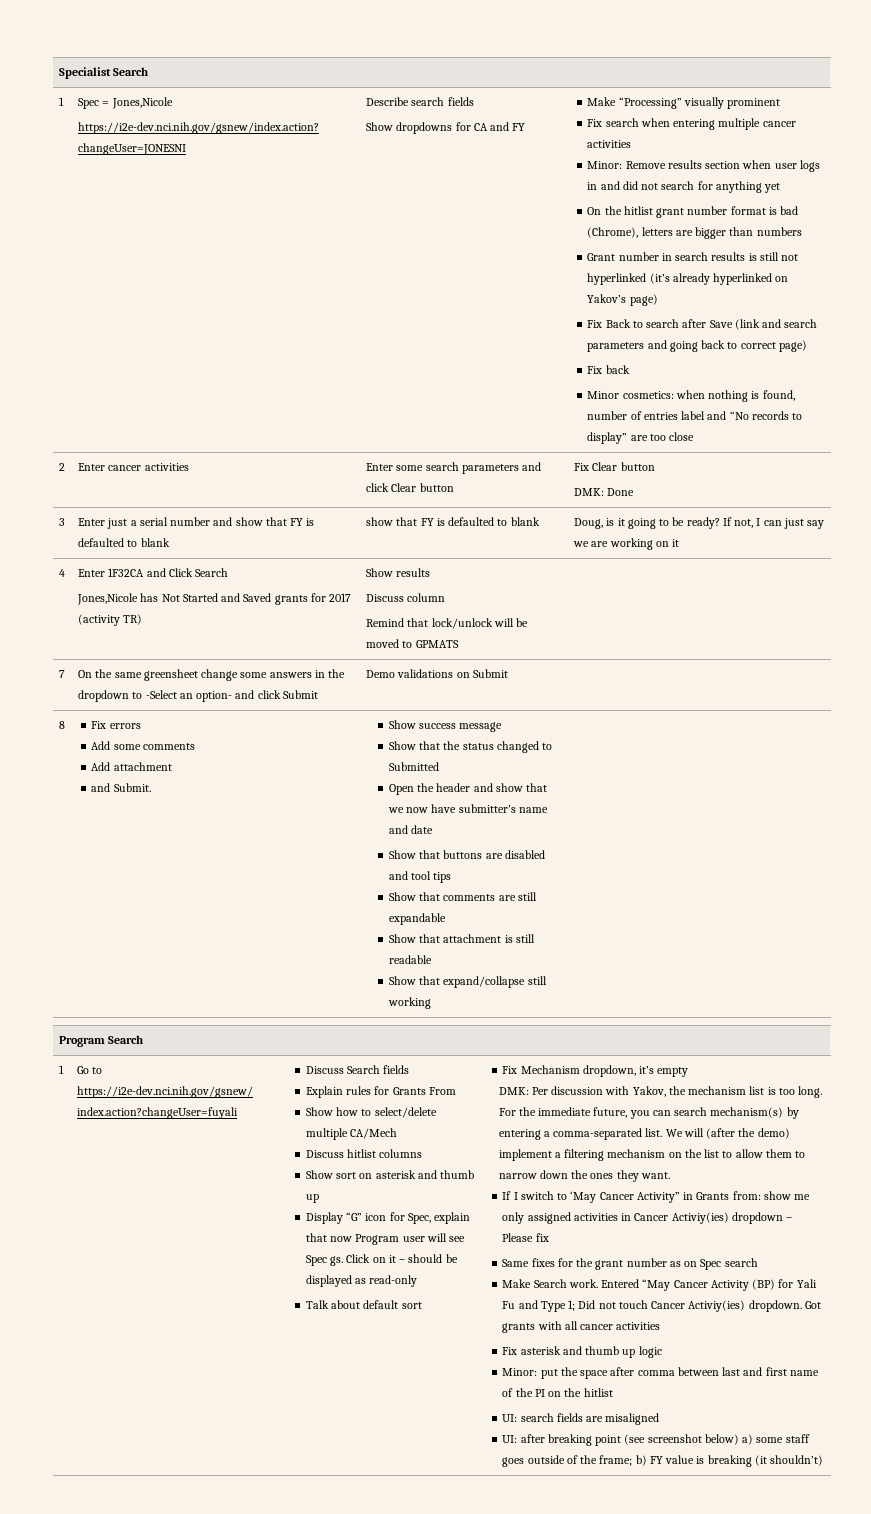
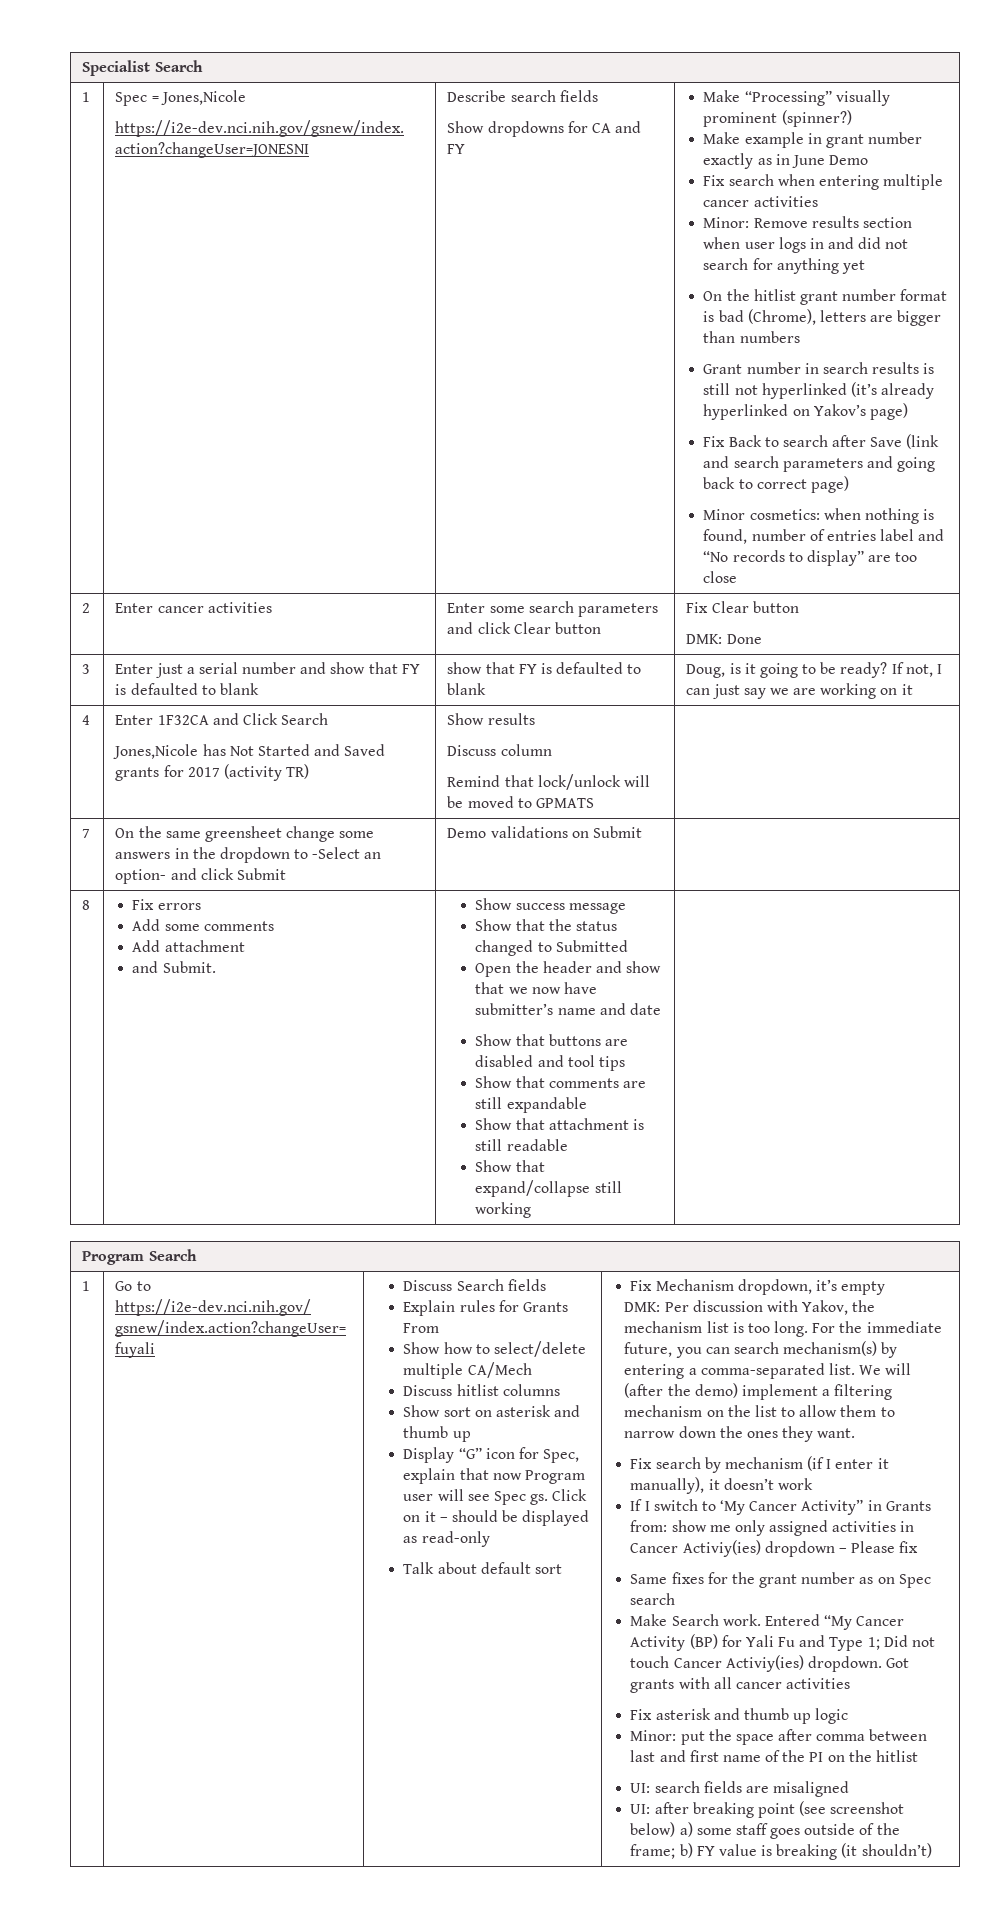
(781, 103) none -> [781,110,852,127] [703,132,923,148] [703,153,869,169] (spinner?) // Make example in grant number exactly as in June Demo
[587,365,630,374] // Fix back -> (849, 484) none
(670, 1175) none -> [630,1456,889,1473] [630,1477,813,1494] // Fix search by mechanism (if I enter it manually), it doesn’t work
[570,1191,597,1203] ‘May -> [720,1500,746,1515] ‘My
[642,1279,671,1291] “May -> [824,1615,853,1630] “My

